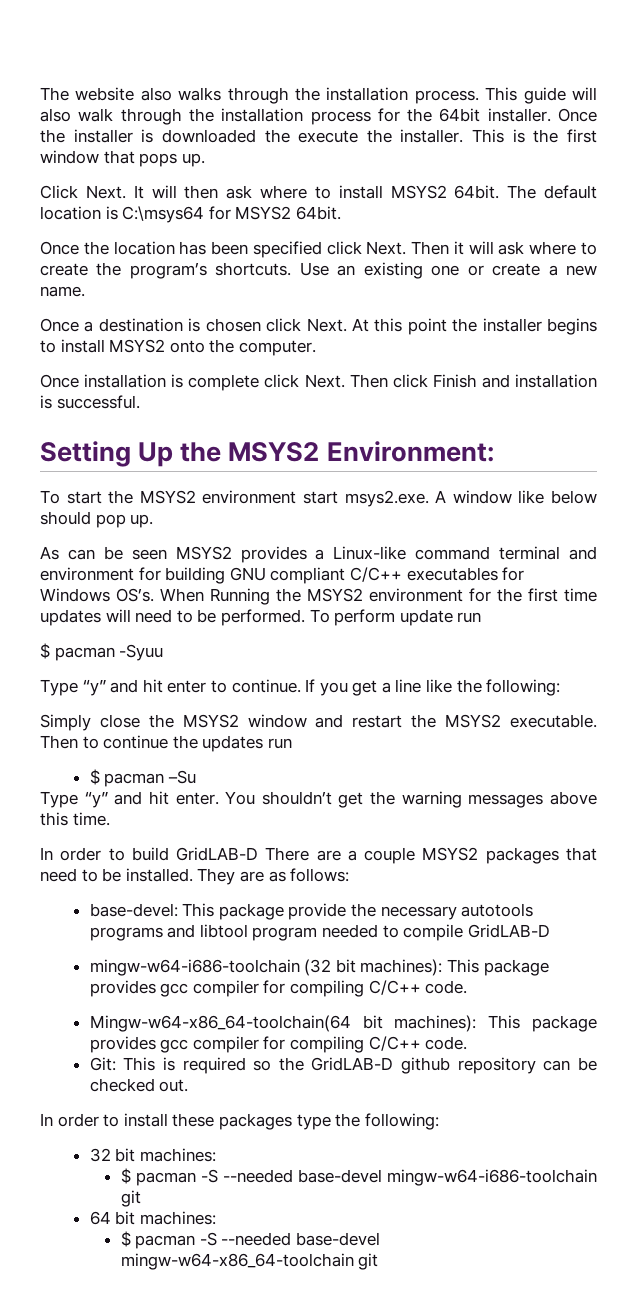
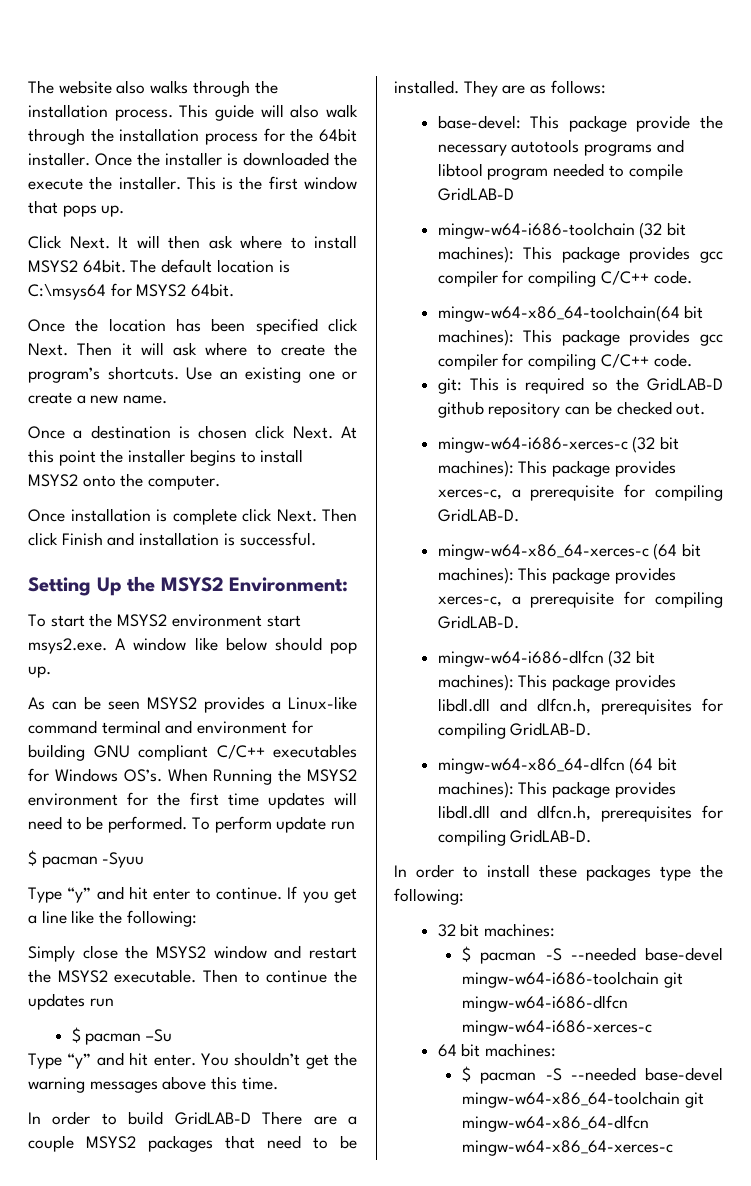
[89,1015,351,1032] Mingw-w64-x86_64-toolchain(64 -> [437,305,680,322] mingw-w64-x86_64-toolchain(64
[89,1057,116,1071] Git: -> [437,378,462,394] git:
(189, 1085) none -> [437,436,680,453] [437,460,676,477] [437,484,723,501] [437,508,519,522] [437,543,702,560] [437,567,676,584] [437,591,723,608] [437,615,519,629] [437,650,656,667] [437,674,676,691] [437,698,723,715] [437,722,592,739] [437,757,678,774] [437,781,676,798] [437,805,723,822] [437,829,592,846] // mingw-w64-i686-xerces-c (32 bit machines): This package provides xerces-c, a prerequisite for compiling GridLAB-D. // mingw-w64-x86_64-xerces-c (64 bit machines): This package provides xerces-c, a prerequisite for compiling GridLAB-D. // mingw-w64-i686-dlfcn (32 bit machines): This package provides libdl.dll and dlfcn.h, prerequisites for compiling GridLAB-D. // mingw-w64-x86_64-dlfcn (64 bit machines): This package provides libdl.dll and dlfcn.h, prerequisites for compiling GridLAB-D.
(141, 1198) none -> [462,995,629,1012] [462,1020,653,1036] mingw-w64-i686-dlfcn mingw-w64-i686-xerces-c
(379, 1261) none -> [462,1115,650,1132] [462,1140,674,1156] mingw-w64-x86_64-dlfcn mingw-w64-x86_64-xerces-c

